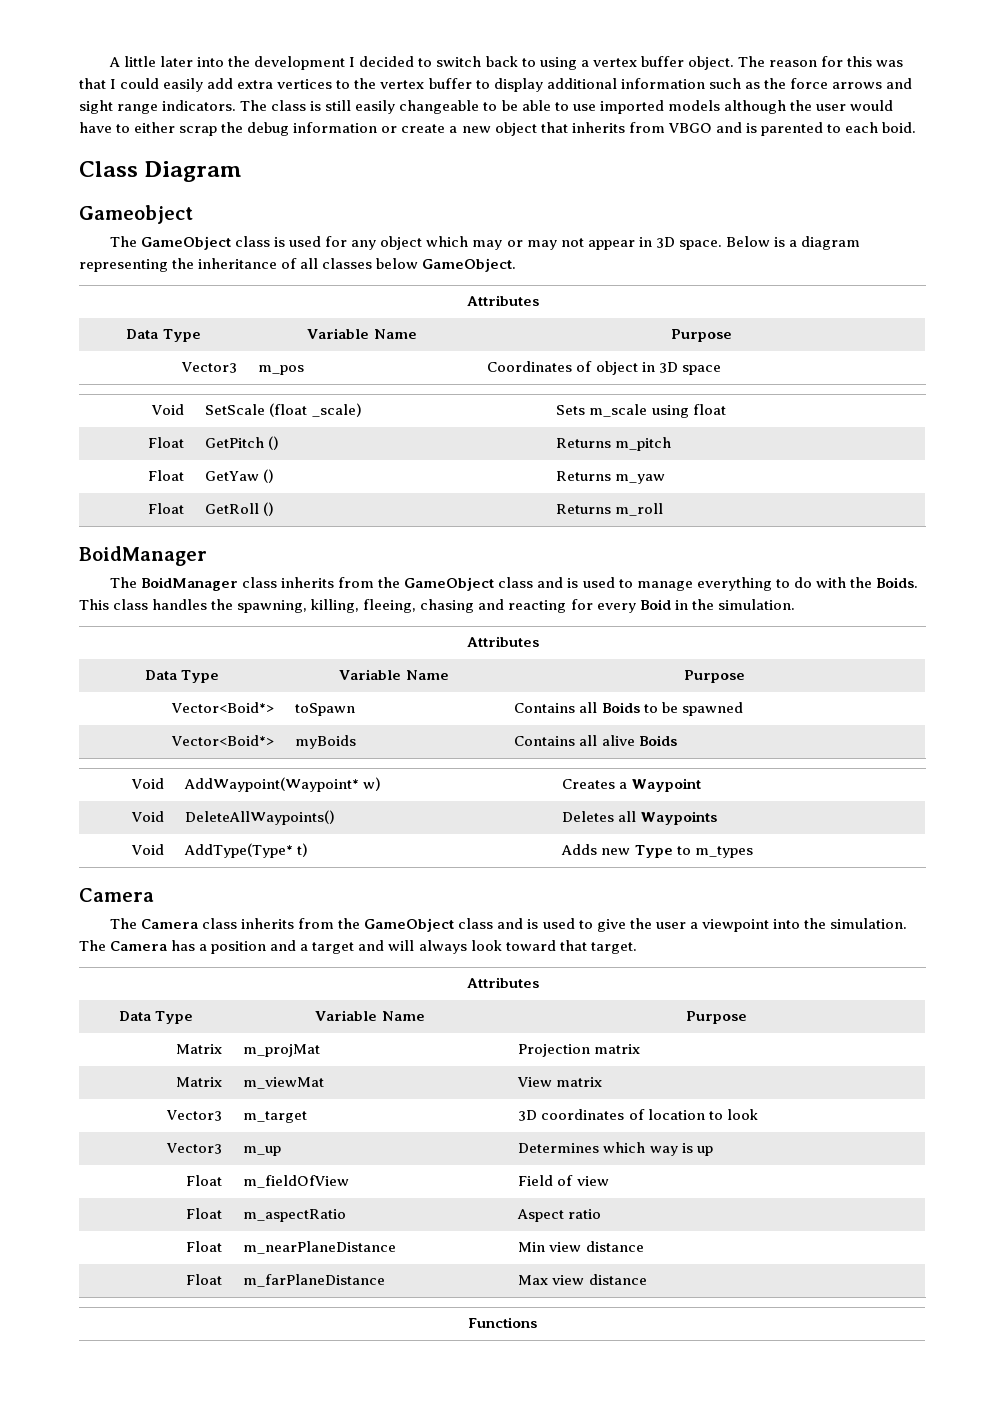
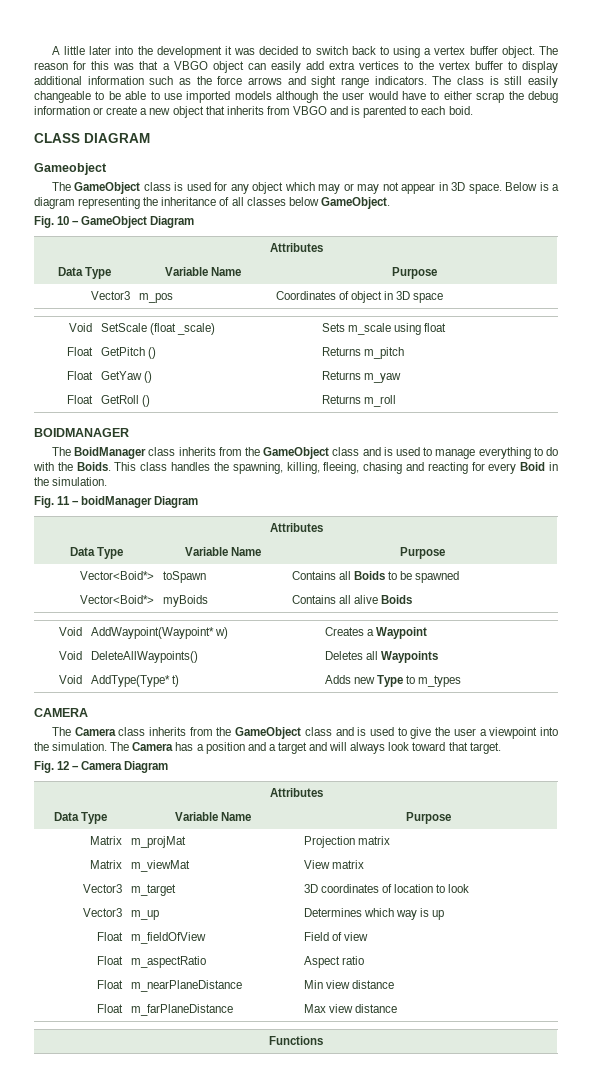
[349,57,356,67] I -> [224,46,256,55] it was
[110,78,160,89] I could -> [162,61,266,73] a VBGO object can
[79,161,243,182] Class Diagram -> [34,133,150,143] CLASS DIAGRAM
(517, 265) none -> [34,216,195,228] // Fig. 10 – GameObject Diagram
[79,546,207,566] BoidManager -> [34,428,129,437] BOIDMANAGER
(795, 604) none -> [34,496,199,508] // Fig. 11 – boidManager Diagram
[79,888,154,902] Camera -> [34,708,88,717] CAMERA
(637, 948) none -> [34,761,169,773] // Fig. 12 – Camera Diagram

